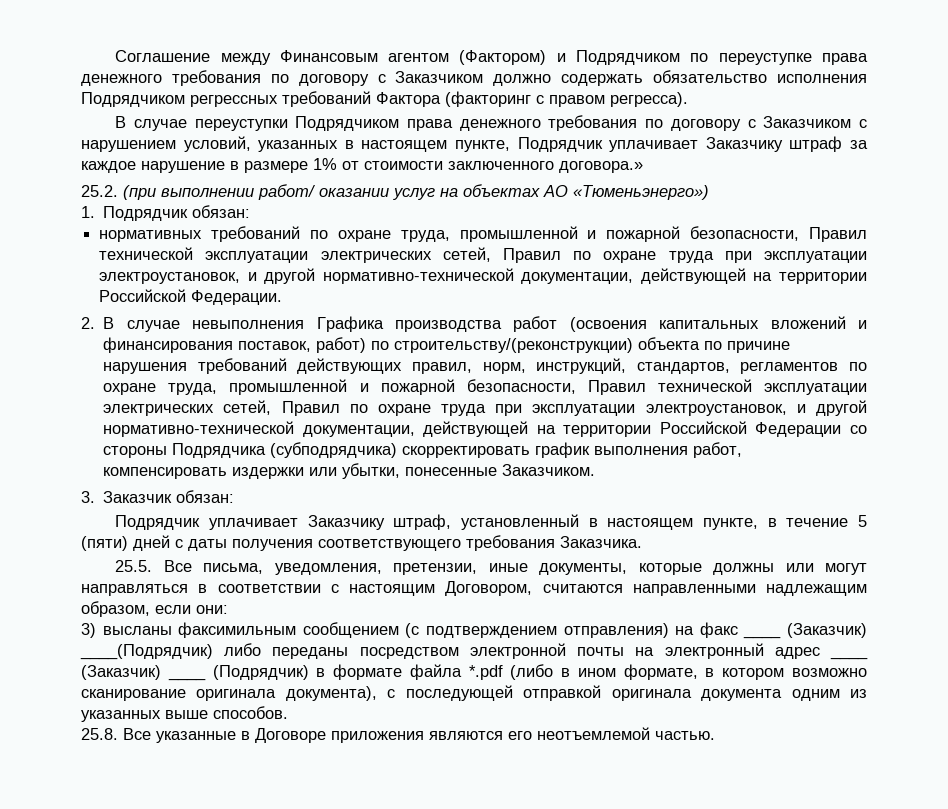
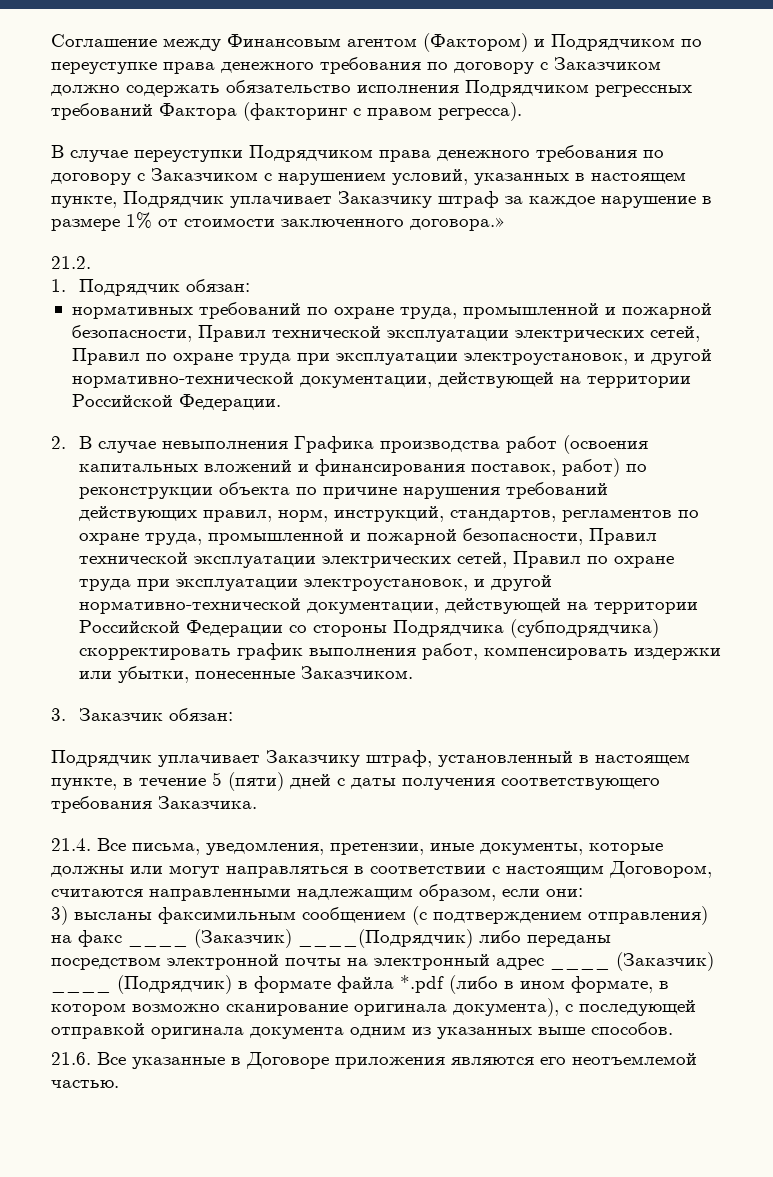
[81,184,709,200] 25.2. (при выполнении работ/ оказании услуг на объектах АО «Тюменьэнерго») -> [51,256,91,269] 21.2.
[394,338,634,353] строительству/(реконструкции) -> [79,487,214,499] реконструкции
[115,560,153,572] 25.5. -> [51,838,91,851] 21.4.
[81,728,118,740] 25.8. -> [51,1052,91,1065] 21.6.

